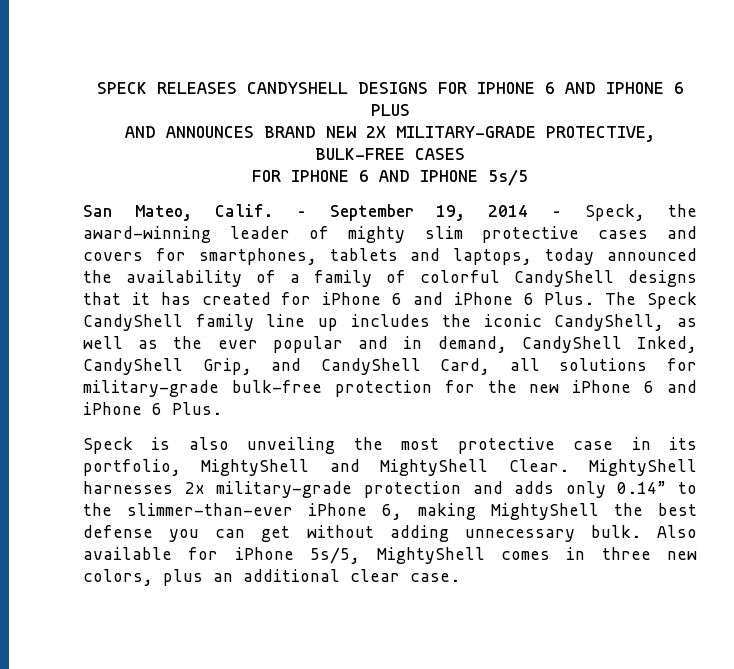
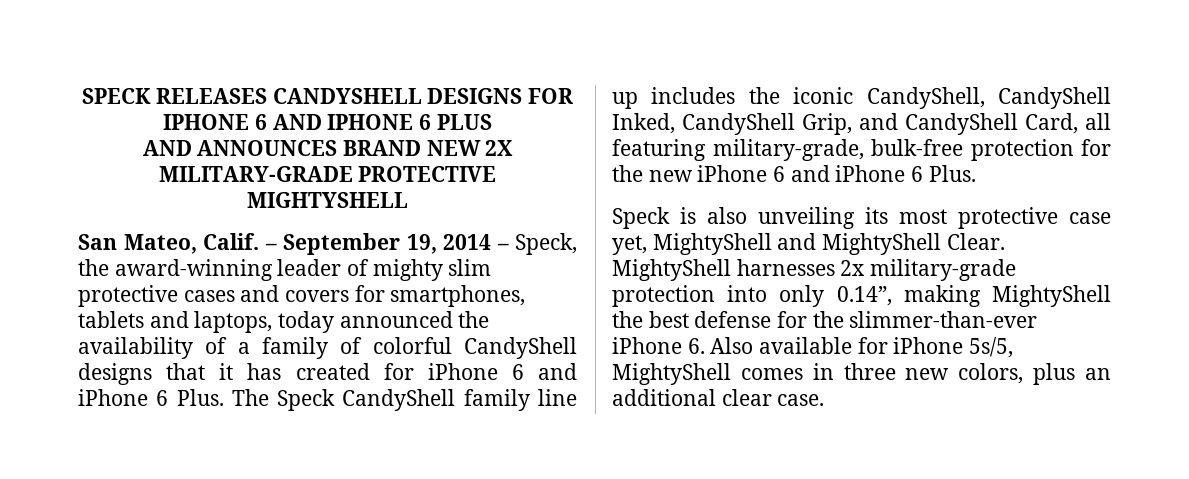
[546,126,655,142] [315,148,465,160] [252,169,528,186] PROTECTIVE, BULK-FREE CASES // FOR IPHONE 6 AND IPHONE 5s/5 -> [358,166,497,182] [247,192,408,208] PROTECTIVE MIGHTYSHELL
[677,318,697,327] [83,336,507,353] as well as the ever popular and in demand, -> (985, 98) none
[559,358,697,371] [83,380,219,397] solutions for military-grade -> [612,139,864,161] featuring military-grade,
[353,437,383,450] the -> [865,207,888,224] its
[631,437,697,450] [83,459,181,476] in its portfolio, -> [612,235,647,255] yet,
[472,481,697,498] [83,503,403,520] and adds only 0.14” to the slimmer-than-ever iPhone 6, -> [727,285,892,307] into only 0.14”,
[169,525,641,542] you can get without adding unnecessary bulk. -> [777,311,1038,328] [612,337,705,354] for the slimmer-than-ever iPhone 6.

